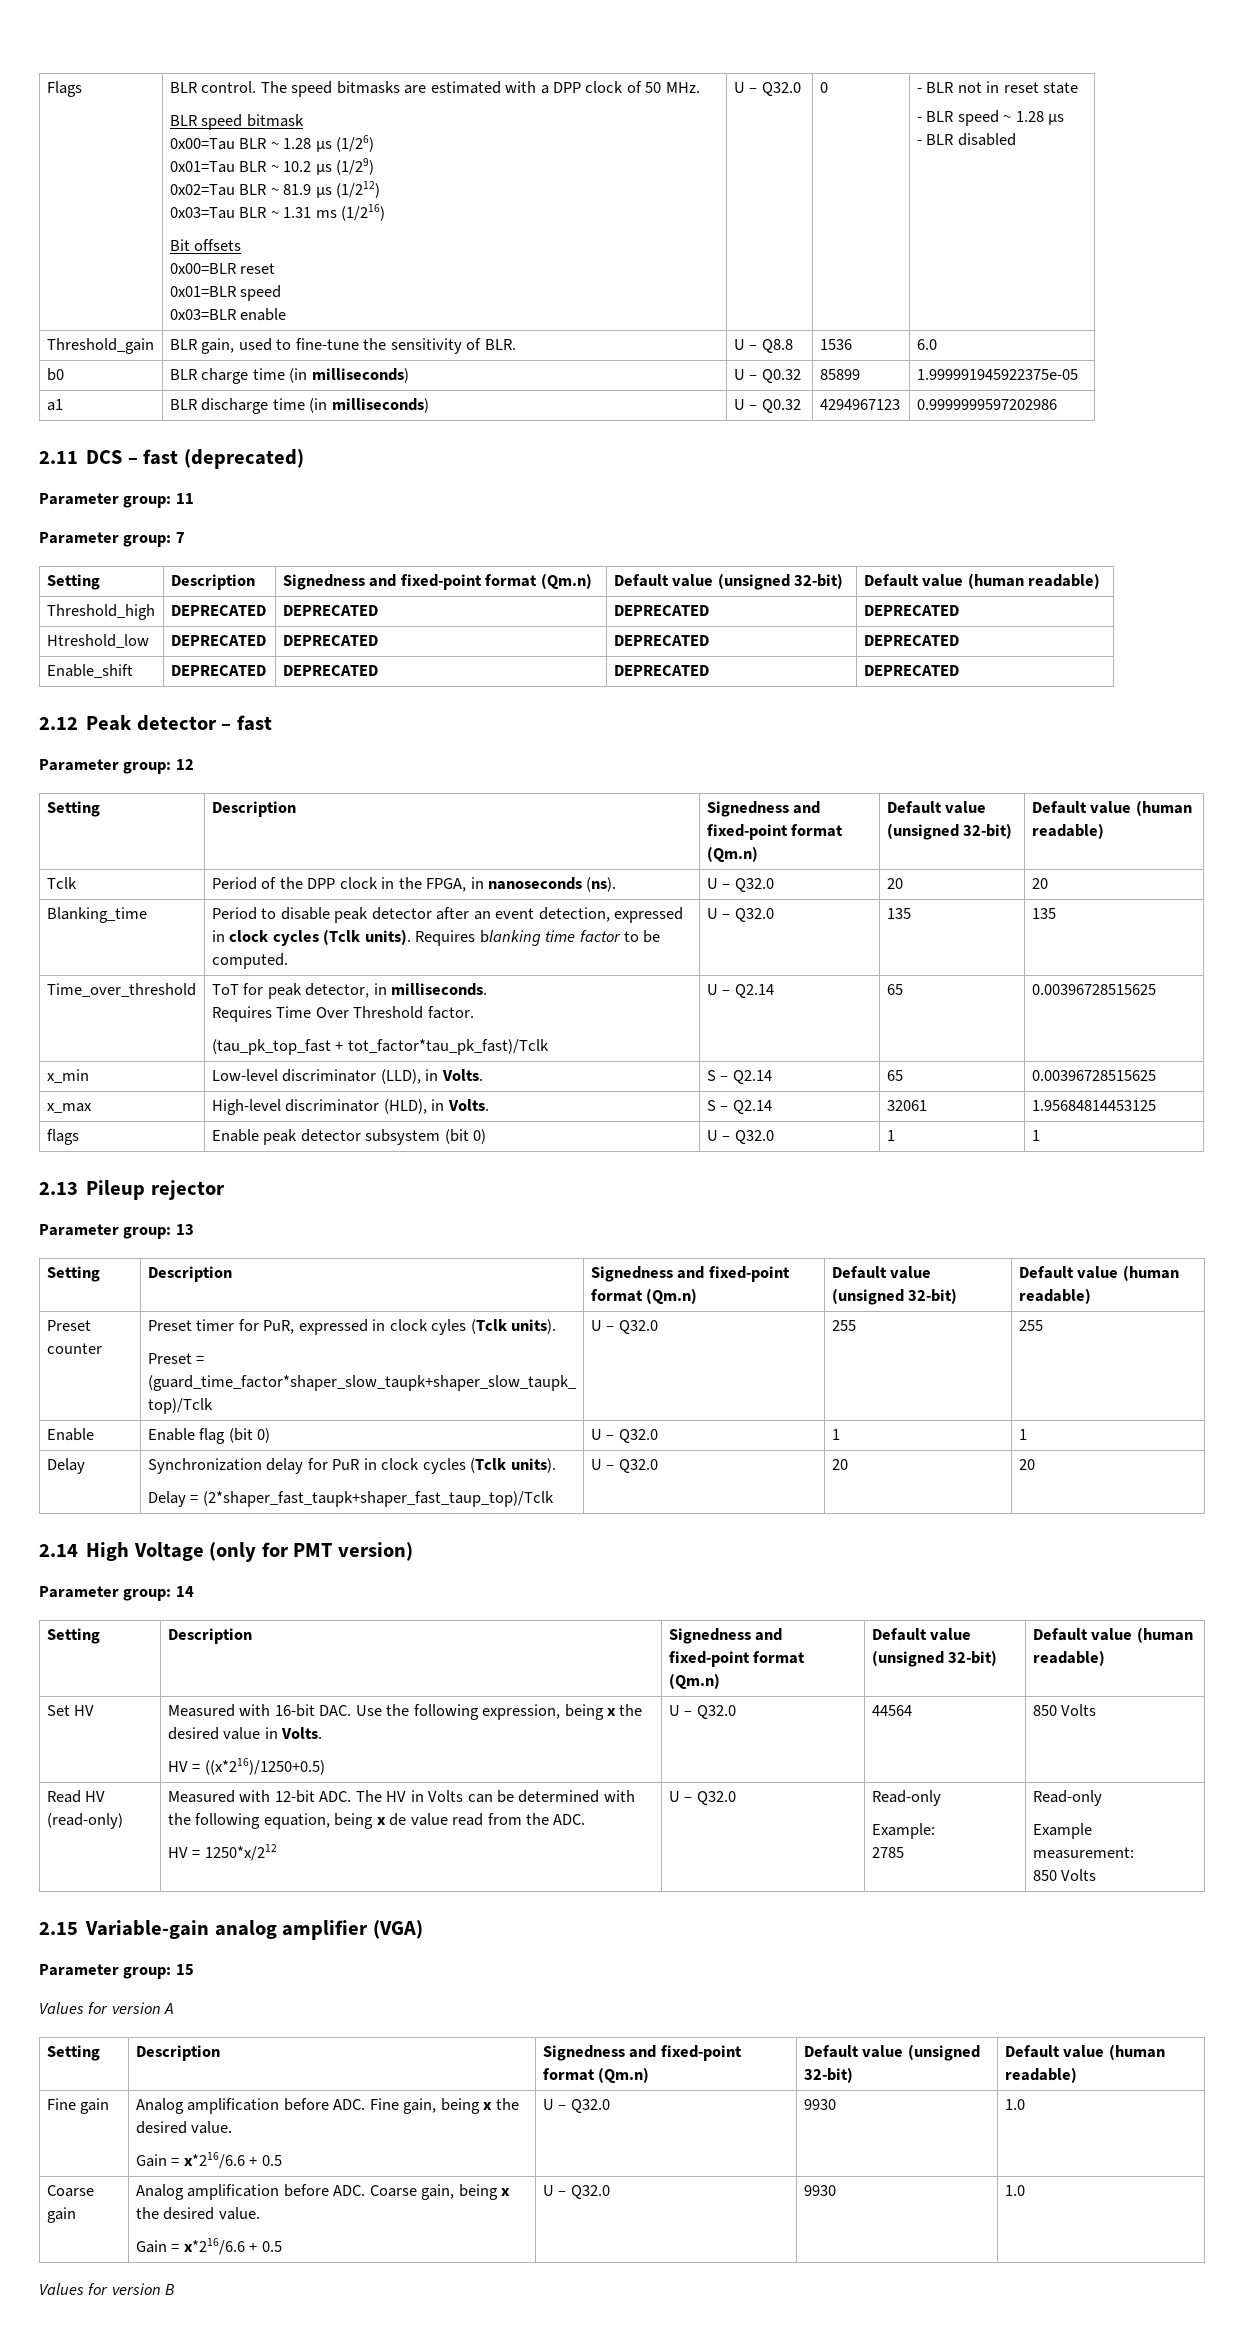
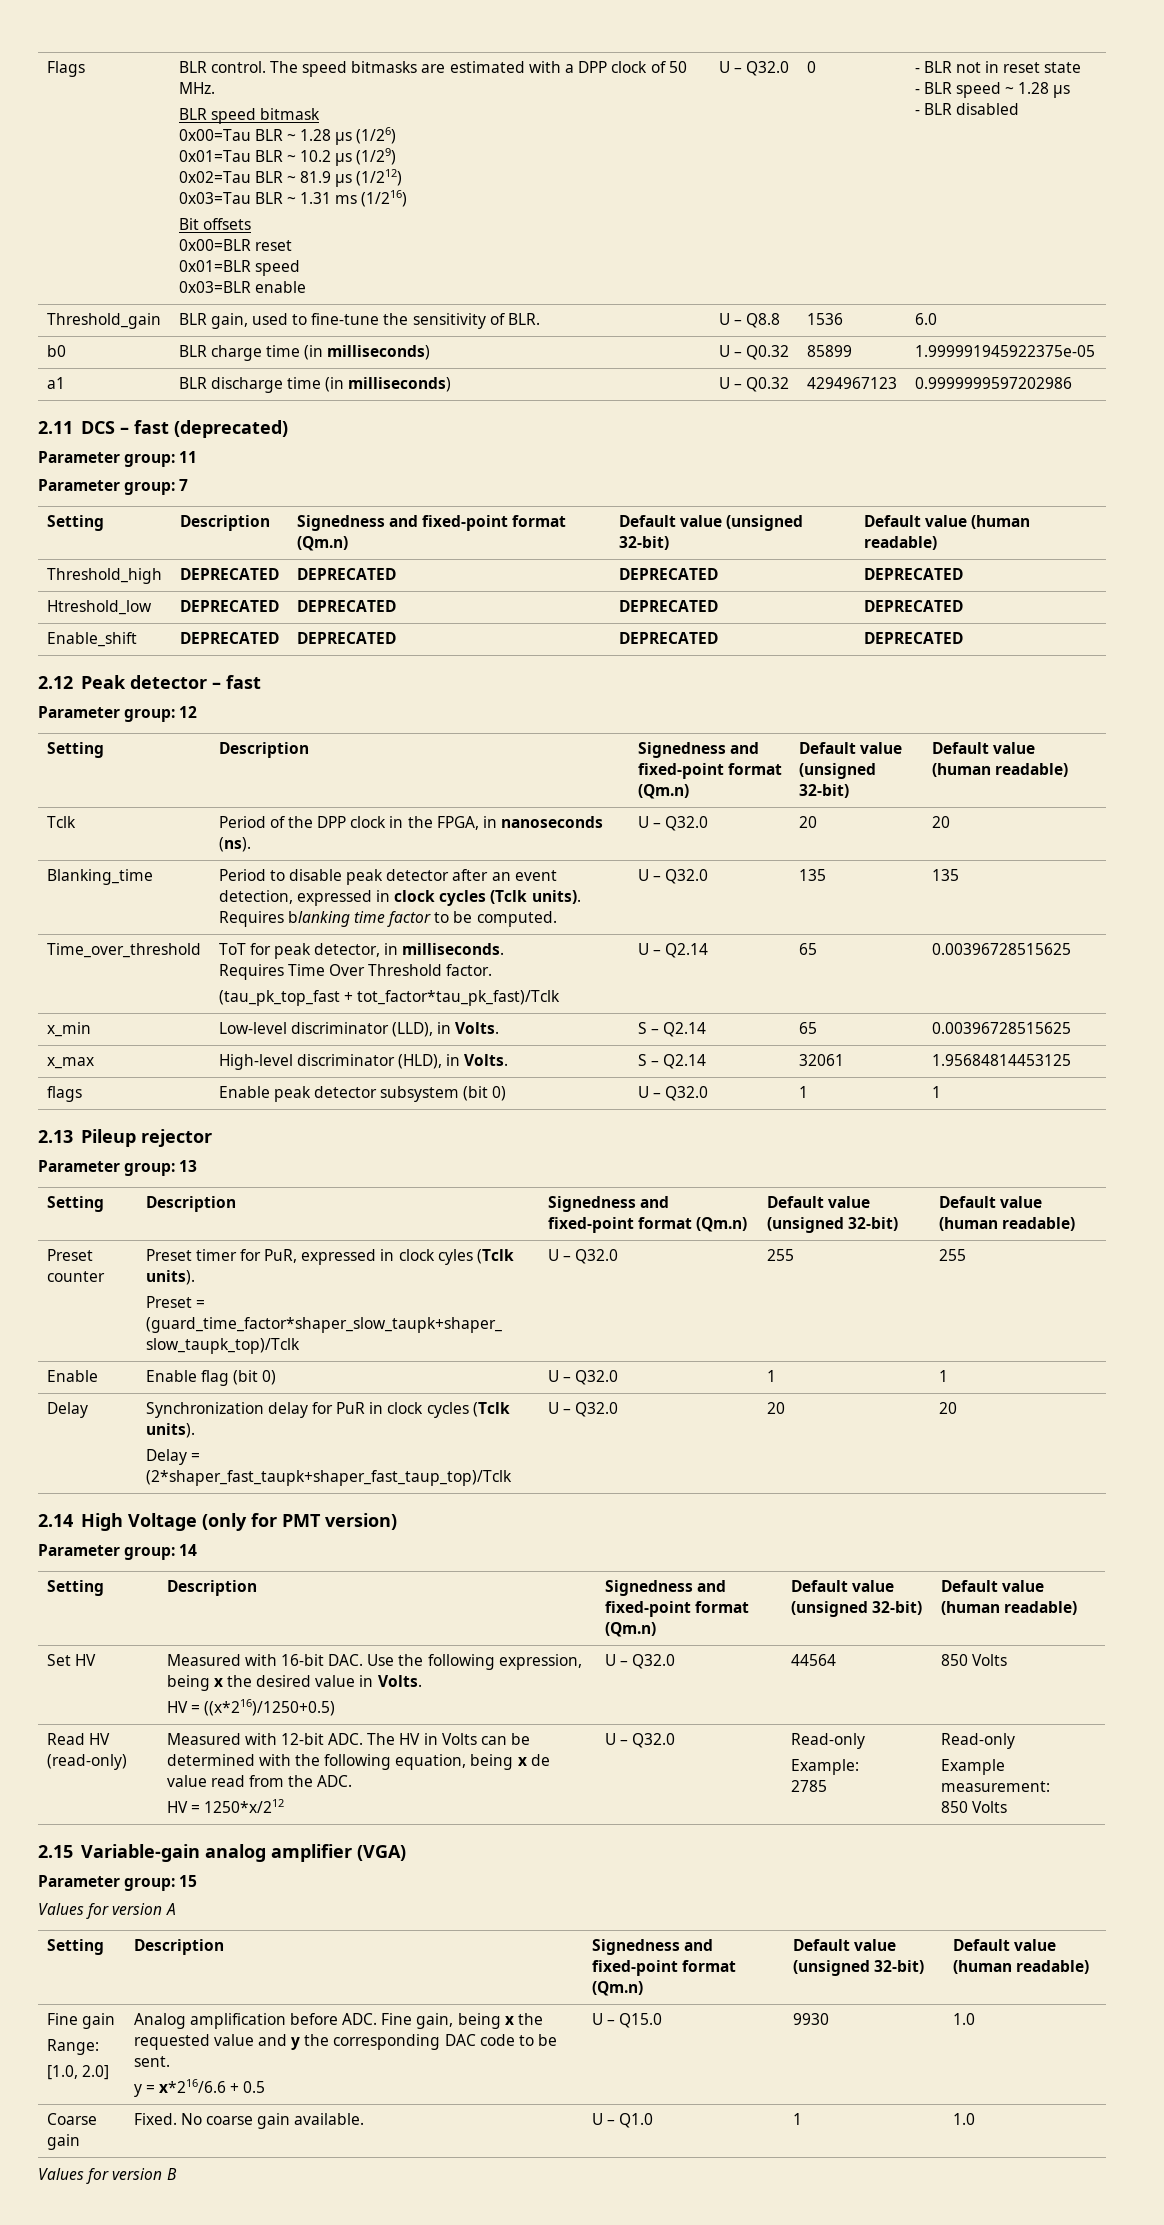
(110, 2106) none -> [46,2039,99,2055] [46,2065,109,2080] // Range: // [1.0, 2.0]
[135,2121,233,2134] [135,2152,282,2169] [542,2099,610,2113] desired value. // Gain = x*216/6.6 + 0.5 | U – Q32.0 -> [133,2034,558,2050] [133,2056,170,2067] [133,2079,266,2097] [591,2013,662,2028] requested value and y the corresponding DAC code to be sent. // y = x*216/6.6 + 0.5 | U – Q15.0
[135,2184,511,2200] [135,2207,260,2220] [135,2238,282,2255] [542,2185,610,2199] [803,2185,836,2196] Analog amplification before ADC. Coarse gain, being x the desired value. // Gain = x*216/6.6 + 0.5 | U – Q32.0 | 9930 -> [133,2113,365,2129] [591,2113,653,2128] [792,2113,802,2125] Fixed. No coarse gain available. | U – Q1.0 | 1

